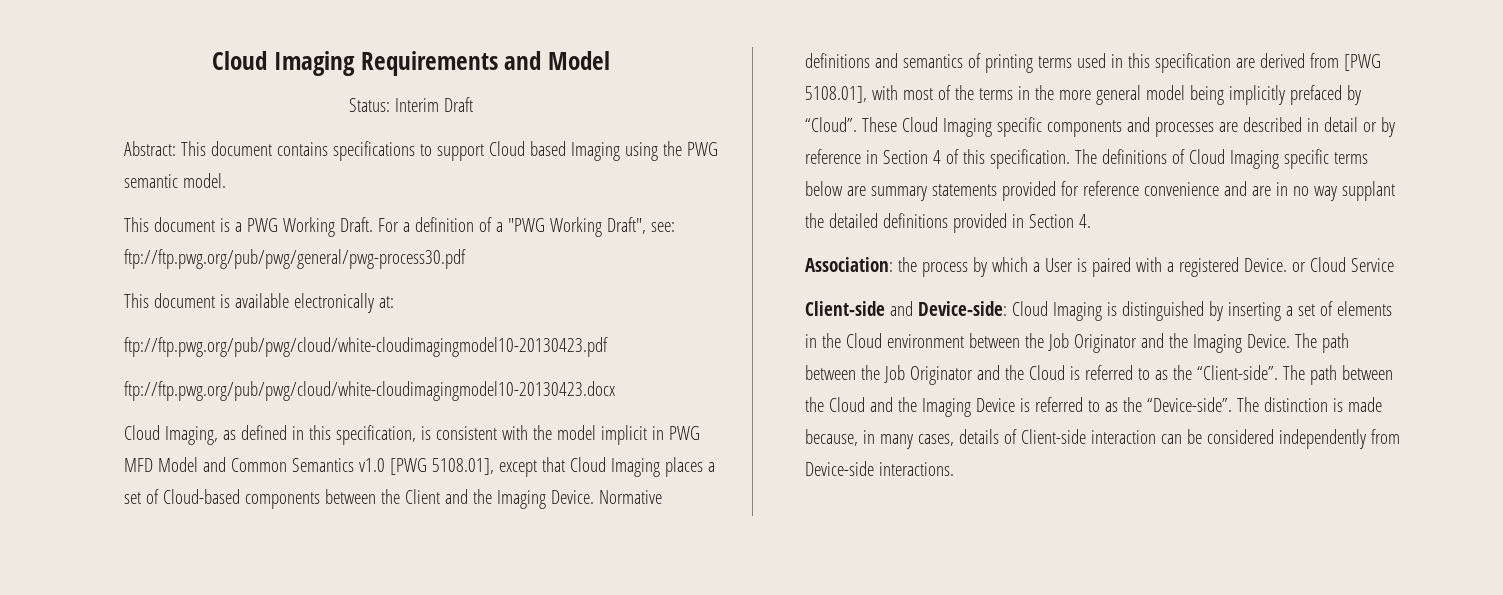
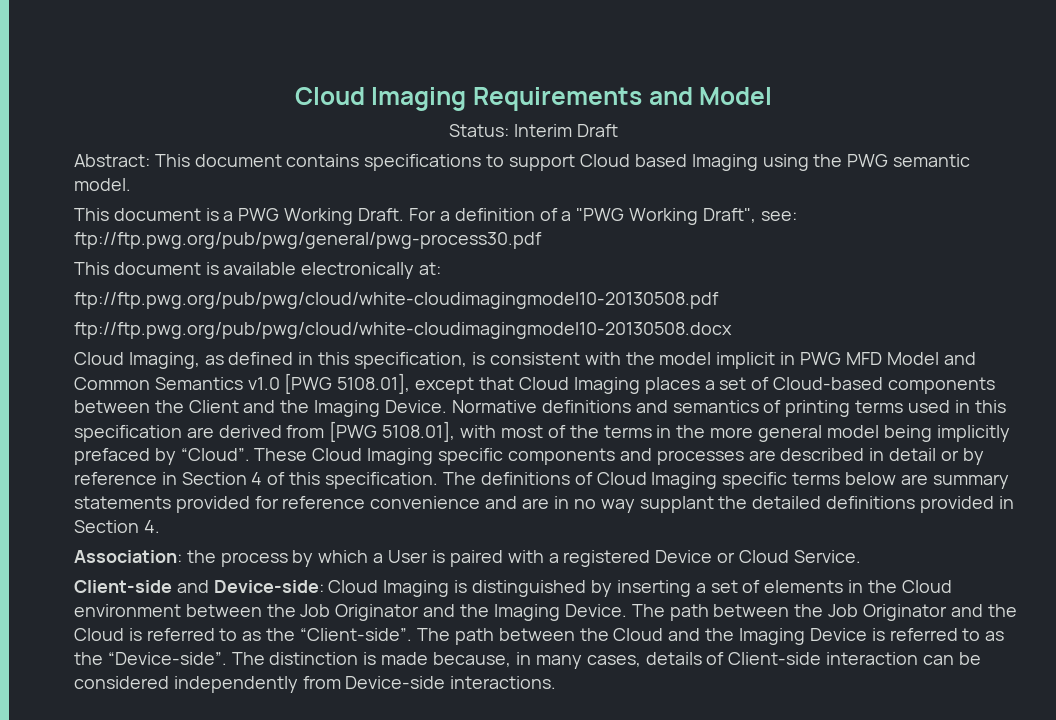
[124,337,609,357] [124,381,616,401] ftp://ftp.pwg.org/pub/pwg/cloud/white-cloudimagingmodel10-20130423.pdf // ftp://ftp.pwg.org/pub/pwg/cloud/white-cloudimagingmodel10-20130423.docx -> [73,292,719,309] [73,322,732,339] ftp://ftp.pwg.org/pub/pwg/cloud/white-cloudimagingmodel10-20130508.pdf // ftp://ftp.pwg.org/pub/pwg/cloud/white-cloudimagingmodel10-20130508.docx
[1244,258,1288,272] Device. -> [655,550,713,563] Device
[1351,258,1395,272] Service -> [793,550,861,563] Service.

